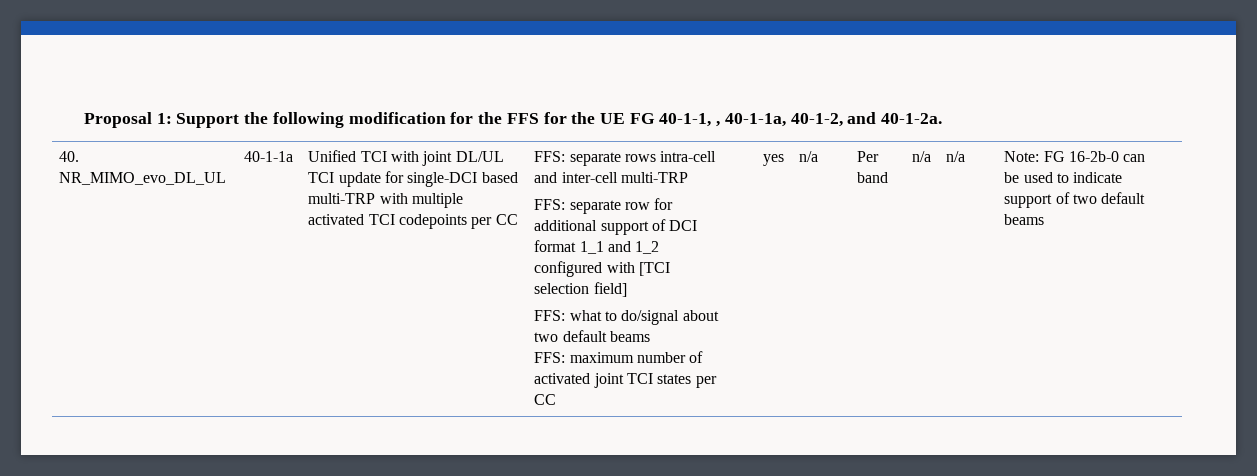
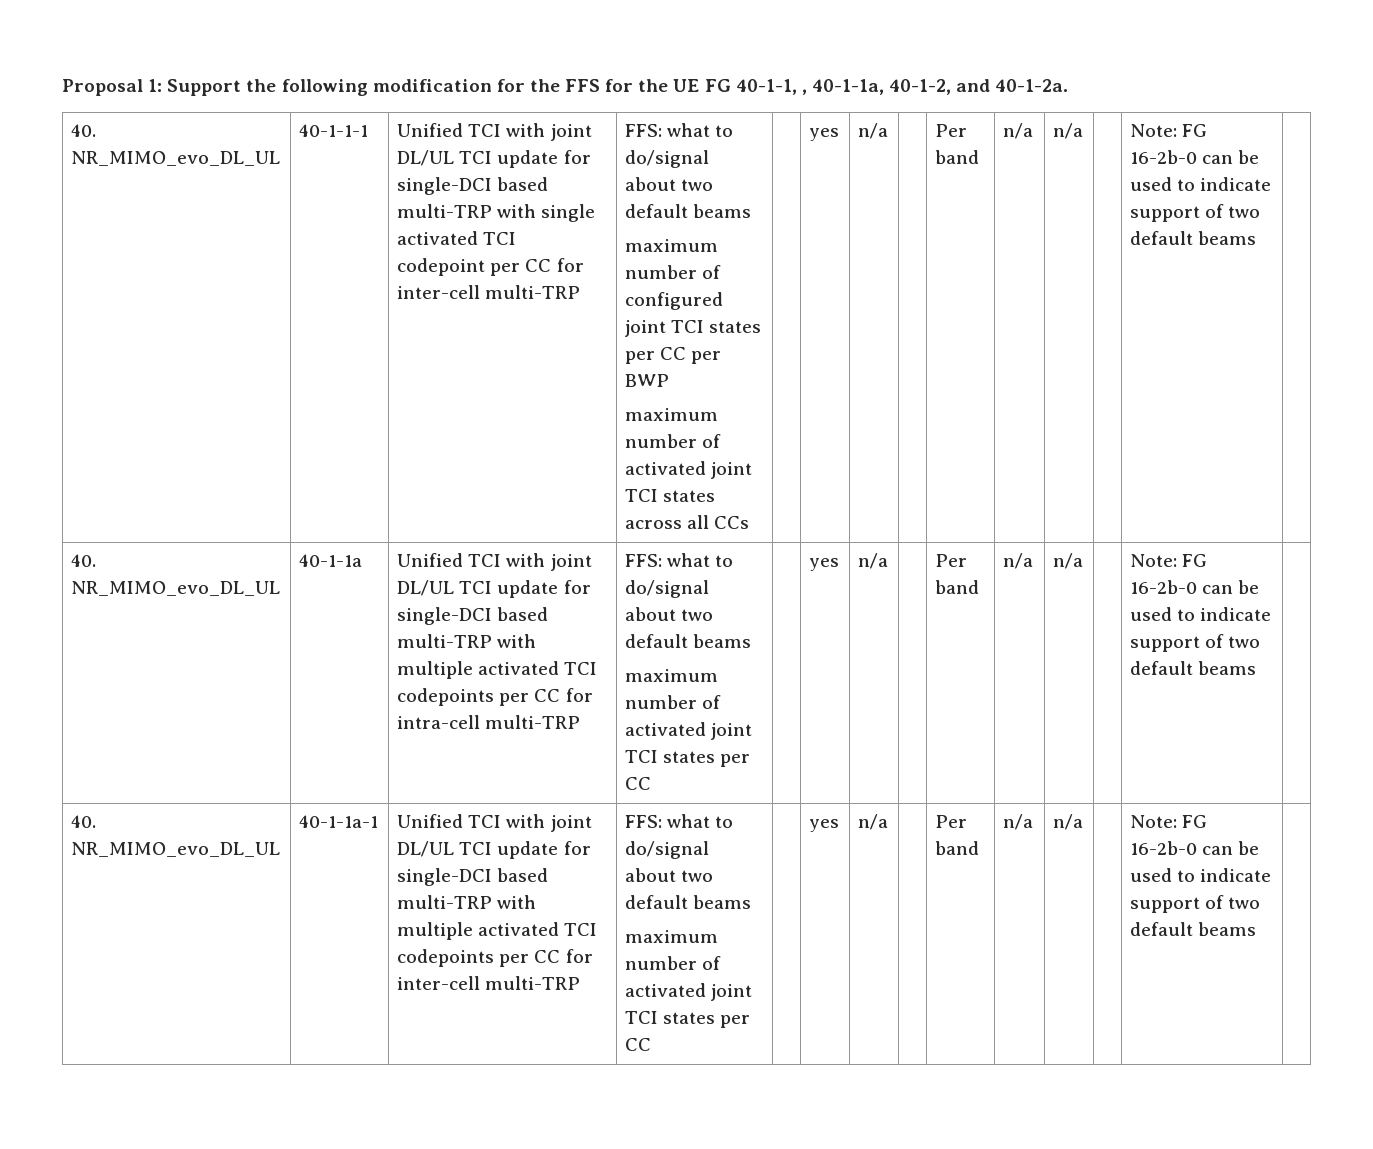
(943, 118) none -> [71,124,97,137] [71,151,281,166] [299,124,369,137] [397,123,592,141] [397,150,591,168] [397,177,549,195] [397,204,596,222] [397,231,517,245] [397,258,584,276] [397,285,581,299] [625,123,734,137] [625,150,710,168] [625,177,714,191] [625,204,752,218] [625,239,719,252] [625,265,722,279] [625,292,724,310] [625,320,762,337] [625,347,722,364] [625,374,670,387] [625,408,719,421] [625,434,722,448] [625,461,753,479] [625,489,716,502] [625,515,750,529] [809,128,840,141] [858,123,889,139] [935,124,968,137] [935,150,980,164] [1003,123,1034,139] [1053,123,1084,139] [1130,124,1208,137] [1130,150,1260,164] [1130,177,1272,191] [1130,204,1261,222] [1130,231,1257,245] // 40. NR_MIMO_evo_DL_UL | 40-1-1-1 | Unified TCI with joint DL/UL TCI update for single-DCI based multi-TRP with single activated TCI codepoint per CC for inter-cell multi-TRP | FFS: what to do/signal about two default beams // maximum number of configured joint TCI states per CC per BWP // maximum number of activated joint TCI states across all CCs | | yes | n/a | | Per band | n/a | n/a | | Note: FG 16-2b-0 can be used to indicate support of two default beams |
[534,151,717,166] [534,172,688,183] [534,198,674,214] [534,219,698,235] [534,240,660,254] [534,261,670,277] [534,282,627,297] [534,310,719,325] [534,330,650,342] [534,352,566,363] | FFS: separate rows intra-cell and inter-cell multi-TRP // FFS: separate row for additional support of DCI format 1_1 and 1_2 configured with [TCI selection field] // FFS: what to do/signal about two default beams // FFS: -> [565,688,593,702] [397,715,581,729] [625,553,734,567] [625,580,710,598] [625,607,714,621] [625,634,752,648] for intra-cell multi-TRP | FFS: what to do/signal about two default beams //
(1045, 219) none -> [71,815,97,828] [71,842,281,857] [299,815,379,828] [397,814,592,832] [397,841,591,859] [397,868,549,886] [397,895,537,909] [397,922,598,940] [397,949,593,967] [397,976,581,990] [625,814,734,828] [625,841,710,859] [625,868,714,882] [625,895,752,909] [625,930,719,943] [625,956,722,970] [625,983,753,1001] [625,1011,751,1028] [625,1038,652,1051] [809,819,840,832] [858,814,889,830] [935,815,968,828] [935,841,980,855] [1003,814,1034,830] [1053,814,1084,830] [1130,815,1208,828] [1130,841,1260,855] [1130,868,1272,882] [1130,895,1261,913] [1130,922,1257,936] // 40. NR_MIMO_evo_DL_UL | 40-1-1a-1 | Unified TCI with joint DL/UL TCI update for single-DCI based multi-TRP with multiple activated TCI codepoints per CC for inter-cell multi-TRP | FFS: what to do/signal about two default beams // maximum number of activated joint TCI states per CC | | yes | n/a | | Per band | n/a | n/a | | Note: FG 16-2b-0 can be used to indicate support of two default beams |

